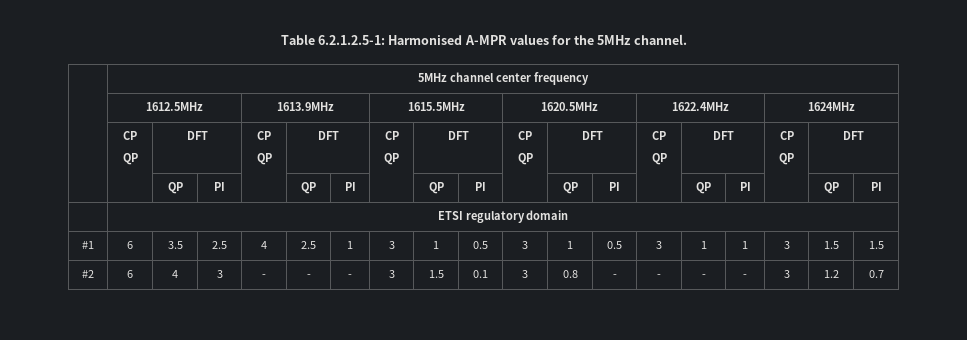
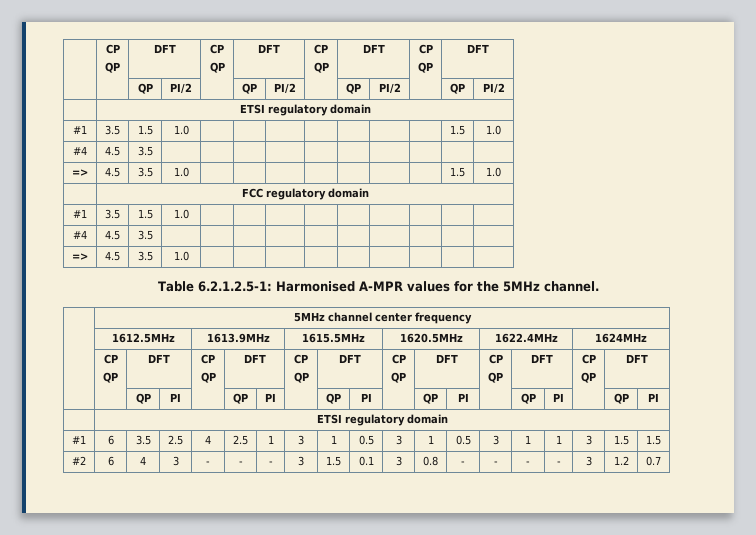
(280, 39) none -> [105,44,120,54] [105,62,120,73] [153,44,176,53] [210,44,224,54] [209,62,225,73] [258,44,280,53] [314,44,328,54] [313,62,329,73] [362,44,385,53] [418,44,433,54] [418,62,433,73] [466,44,489,53] [137,83,153,94] [170,83,192,94] [242,83,257,94] [274,83,296,94] [346,83,361,94] [378,83,401,94] [450,83,465,94] [482,83,505,94] [239,104,371,116] [73,125,87,134] [105,125,120,135] [137,125,153,135] [173,125,189,135] [450,125,465,135] [486,125,501,135] [73,146,87,155] [105,146,120,156] [137,146,153,156] [72,169,88,176] [105,167,120,177] [137,167,153,177] [173,167,189,177] [450,167,465,177] [486,167,501,177] [241,188,369,200] [73,209,87,218] [105,209,120,219] [137,209,153,219] [173,209,189,219] [73,230,87,239] [105,230,120,240] [137,230,153,240] [72,253,88,260] [105,251,120,261] [137,251,153,261] [173,251,189,261] | CP // QP | DFT | CP // QP | DFT | CP // QP | DFT | CP // QP | DFT // | | QP | PI/2 | | QP | PI/2 | | QP | PI/2 | | QP | PI/2 // | ETSI regulatory domain // #1 | 3.5 | 1.5 | 1.0 | | | | | | | | 1.5 | 1.0 // #4 | 4.5 | 3.5 | | | | | | | | | | // => | 4.5 | 3.5 | 1.0 | | | | | | | | 1.5 | 1.0 // | FCC regulatory domain // #1 | 3.5 | 1.5 | 1.0 | | | | | | | | | // #4 | 4.5 | 3.5 | | | | | | | | | | // => | 4.5 | 3.5 | 1.0 | | | | | | | | | //

